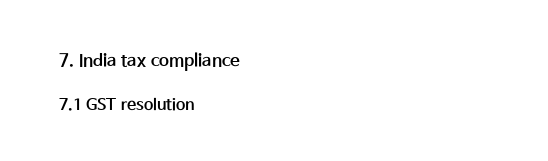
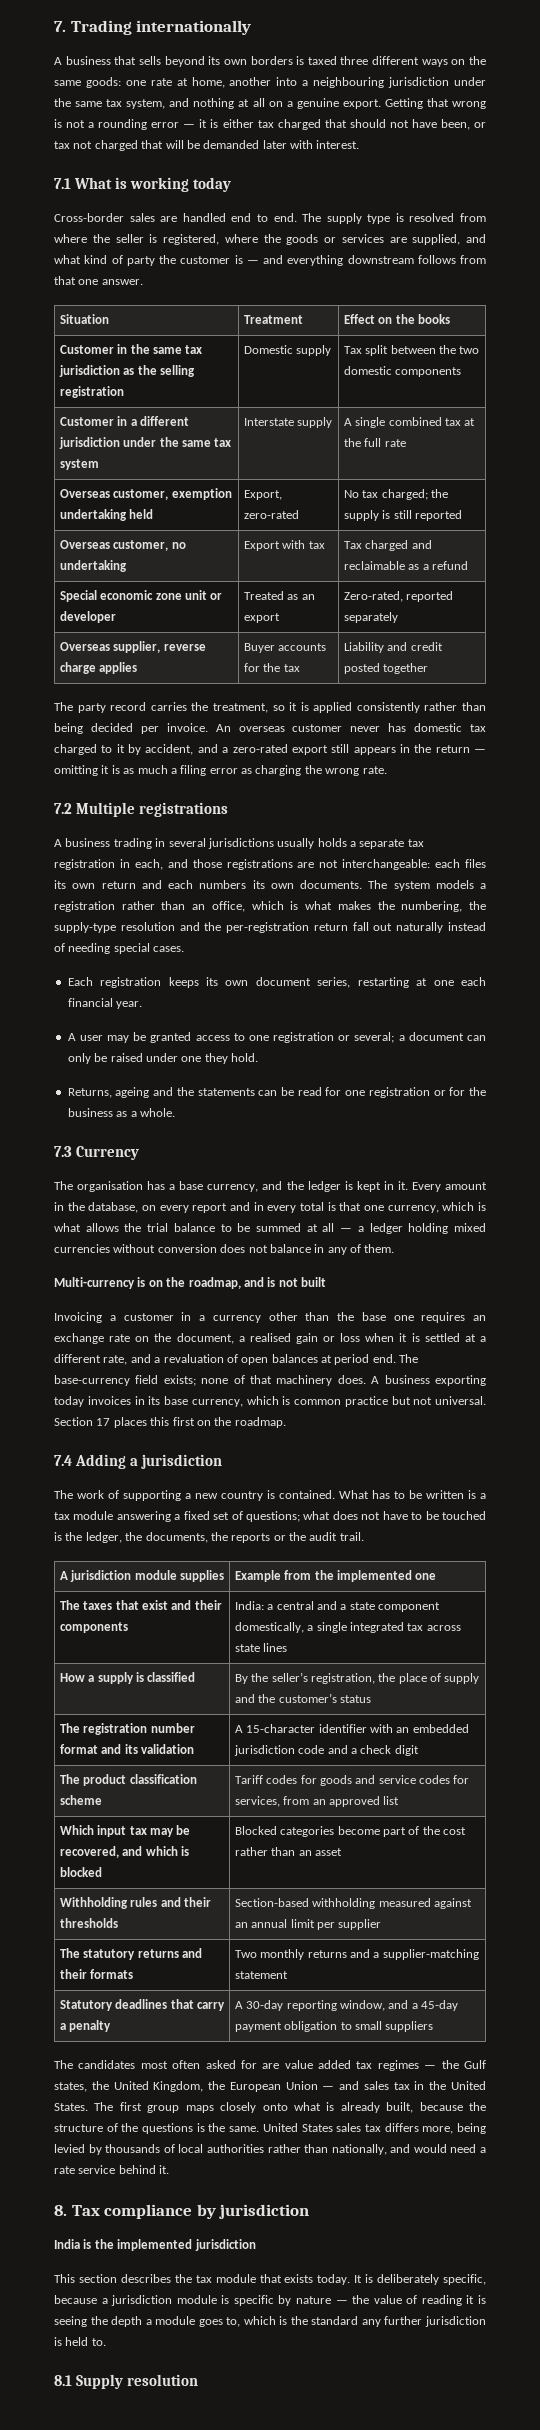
[78,52,240,71] [59,98,117,111] India tax compliance // 7.1 GST -> [70,20,252,35] [54,56,487,67] [54,77,487,88] [54,98,486,109] [54,119,486,130] [54,140,360,151] [54,177,232,192] [54,213,486,224] [54,234,486,245] [54,255,486,266] [54,276,143,285] [59,314,109,324] [243,315,303,324] [343,314,450,324] [59,344,203,354] [58,365,195,377] [59,386,124,398] [243,345,332,356] [343,345,480,356] [343,366,462,377] [59,416,189,426] [58,437,232,449] [59,459,99,470] [243,417,333,428] [343,417,476,428] [343,438,406,447] [59,488,232,500] [59,509,154,521] [243,490,282,500] [243,510,299,519] [343,489,448,500] [343,510,462,521] [59,540,186,551] [59,560,127,572] [243,540,325,551] [343,540,432,551] [343,561,468,570] [59,590,223,602] [59,611,116,623] [243,591,315,600] [243,613,280,623] [343,591,454,602] [343,612,398,623] [59,641,206,653] [59,662,138,674] [243,643,327,653] [243,663,300,672] [343,642,443,653] [343,663,429,674] [54,702,486,713] [54,723,486,734] [54,744,486,755] [54,765,387,776] [54,802,229,817] [54,838,424,849] [54,859,486,870] [54,880,486,891] [54,901,486,912] [54,922,486,933] [54,943,185,954] [67,977,487,988] [67,998,143,1009] [67,1032,486,1043] [67,1053,258,1064] [67,1087,486,1098] [67,1108,175,1117] [54,1146,140,1160] [54,1181,487,1192] [54,1202,487,1213] [54,1223,487,1234] [54,1244,395,1255] [54,1277,326,1289] [54,1312,486,1323] [54,1333,486,1344] [54,1354,419,1365] [54,1375,486,1386] [54,1396,486,1407] [54,1417,286,1428] [54,1454,223,1469] [54,1490,486,1501] [54,1511,487,1522] [54,1532,364,1543] [59,1570,224,1582] [234,1570,437,1582] [59,1600,222,1610] [59,1622,128,1633] [234,1601,441,1612] [234,1622,461,1633] [234,1643,288,1652] [59,1672,196,1684] [234,1672,480,1684] [234,1693,371,1703] [59,1723,195,1735] [59,1744,194,1754] [234,1724,469,1733] [233,1745,419,1756] [59,1774,197,1786] [59,1795,102,1805] [234,1775,470,1786] [234,1796,400,1807] [59,1825,191,1837] [59,1846,189,1858] [59,1867,102,1877] [234,1826,467,1837] [234,1847,342,1856] [59,1897,211,1909] [59,1918,118,1928] [234,1898,472,1909] [234,1919,382,1930] [59,1948,202,1960] [59,1969,134,1979] [234,1949,479,1960] [234,1971,288,1979] [59,1999,225,2011] [59,2020,112,2032] [234,2000,459,2011] [234,2021,434,2032] [54,2060,486,2071] [54,2081,487,2092] [54,2102,487,2113] [54,2123,486,2134] [54,2144,486,2155] [54,2165,170,2174] [54,2204,310,2219] [54,2239,256,2251] [54,2274,487,2285] [54,2295,486,2306] [54,2316,487,2327] [54,2337,106,2346] [54,2374,124,2389] Trading internationally // A business that sells beyond its own borders is taxed three different ways on the same goods: one rate at home, another into a neighbouring jurisdiction under the same tax system, and nothing at all on a genuine export. Getting that wrong is not a rounding error — it is either tax charged that should not have been, or tax not charged that will be demanded later with interest. // 7.1 What is working today // Cross-border sales are handled end to end. The supply type is resolved from where the seller is registered, where the goods or services are supplied, and what kind of party the customer is — and everything downstream follows from that one answer. // Situation | Treatment | Effect on the books // Customer in the same tax jurisdiction as the selling registration | Domestic supply | Tax split between the two domestic components // Customer in a different jurisdiction under the same tax system | Interstate supply | A single combined tax at the full rate // Overseas customer, exemption undertaking held | Export, zero-rated | No tax charged; the supply is still reported // Overseas customer, no undertaking | Export with tax | Tax charged and reclaimable as a refund // Special economic zone unit or developer | Treated as an export | Zero-rated, reported separately // Overseas supplier, reverse charge applies | Buyer accounts for the tax | Liability and credit posted together // The party record carries the treatment, so it is applied consistently rather than being decided per invoice. An overseas customer never has domestic tax charged to it by accident, and a zero-rated export still appears in the return — omitting it is as much a filing error as charging the wrong rate. // 7.2 Multiple registrations // A business trading in several jurisdictions usually holds a separate tax registration in each, and those registrations are not interchangeable: each files its own return and each numbers its own documents. The system models a registration rather than an office, which is what makes the numbering, the supply-type resolution and the per-registration return fall out naturally instead of needing special cases. // Each registration keeps its own document series, restarting at one each financial year. // A user may be granted access to one registration or several; a document can only be raised under one they hold. // Returns, ageing and the statements can be read for one registration or for the business as a whole. // 7.3 Currency // The organisation has a base currency, and the ledger is kept in it. Every amount in the database, on every report and in every total is that one currency, which is what allows the trial balance to be summed at all — a ledger holding mixed currencies without conversion does not balance in any of them. // Multi-currency is on the roadmap, and is not built // Invoicing a customer in a currency other than the base one requires an exchange rate on the document, a realised gain or loss when it is settled at a different rate, and a revaluation of open balances at period end. The base-currency field exists; none of that machinery does. A business exporting today invoices in its base currency, which is common practice but not universal. Section 17 places this first on the roadmap. // 7.4 Adding a jurisdiction // The work of supporting a new country is contained. What has to be written is a tax module answering a fixed set of questions; what does not have to be touched is the ledger, the documents, the reports or the audit trail. // A jurisdiction module supplies | Example from the implemented one // The taxes that exist and their components | India: a central and a state component domestically, a single integrated tax across state lines // How a supply is classified | By the seller’s registration, the place of supply and the customer’s status // The registration number format and its validation | A 15-character identifier with an embedded jurisdiction code and a check digit // The product classification scheme | Tariff codes for goods and service codes for services, from an approved list // Which input tax may be recovered, and which is blocked | Blocked categories become part of the cost rather than an asset // Withholding rules and their thresholds | Section-based withholding measured against an annual limit per supplier // The statutory returns and their formats | Two monthly returns and a supplier-matching statement // Statutory deadlines that carry a penalty | A 30-day reporting window, and a 45-day payment obligation to small suppliers // The candidates most often asked for are value added tax regimes — the Gulf states, the United Kingdom, the European Union — and sales tax in the United States. The first group maps closely onto what is already built, because the structure of the questions is the same. United States sales tax differs more, being levied by thousands of local authorities rather than nationally, and would need a rate service behind it. // 8. Tax compliance by jurisdiction // India is the implemented jurisdiction // This section describes the tax module that exists today. It is deliberately specific, because a jurisdiction module is specific by nature — the value of reading it is seeing the depth a module goes to, which is the standard any further jurisdiction is held to. // 8.1 Supply

